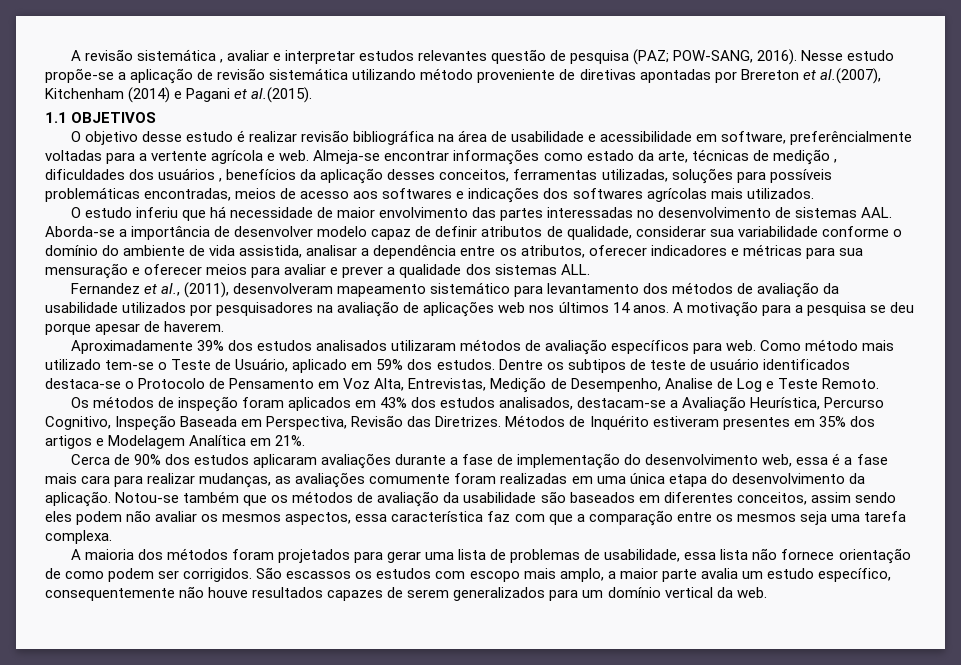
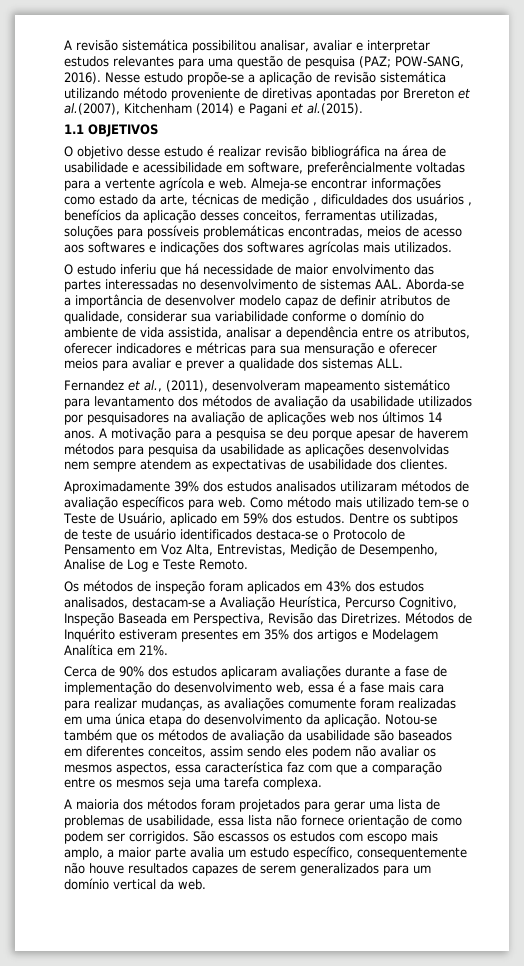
[219,59,223,63] , -> [192,40,309,53] possibilitou analisar,
(488, 55) none -> [178,58,233,69] para uma
[164,321,225,332] haverem. -> [417,428,468,439] [64,443,449,457] [64,459,448,472] haverem métodos para pesquisa da usabilidade as aplicações desenvolvidas nem sempre atendem as expectativas de usabilidade dos clientes.

